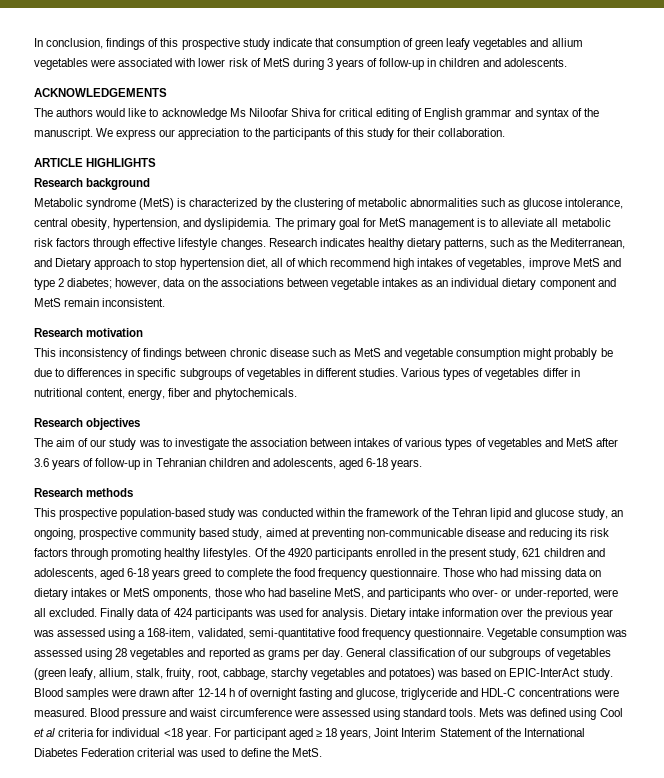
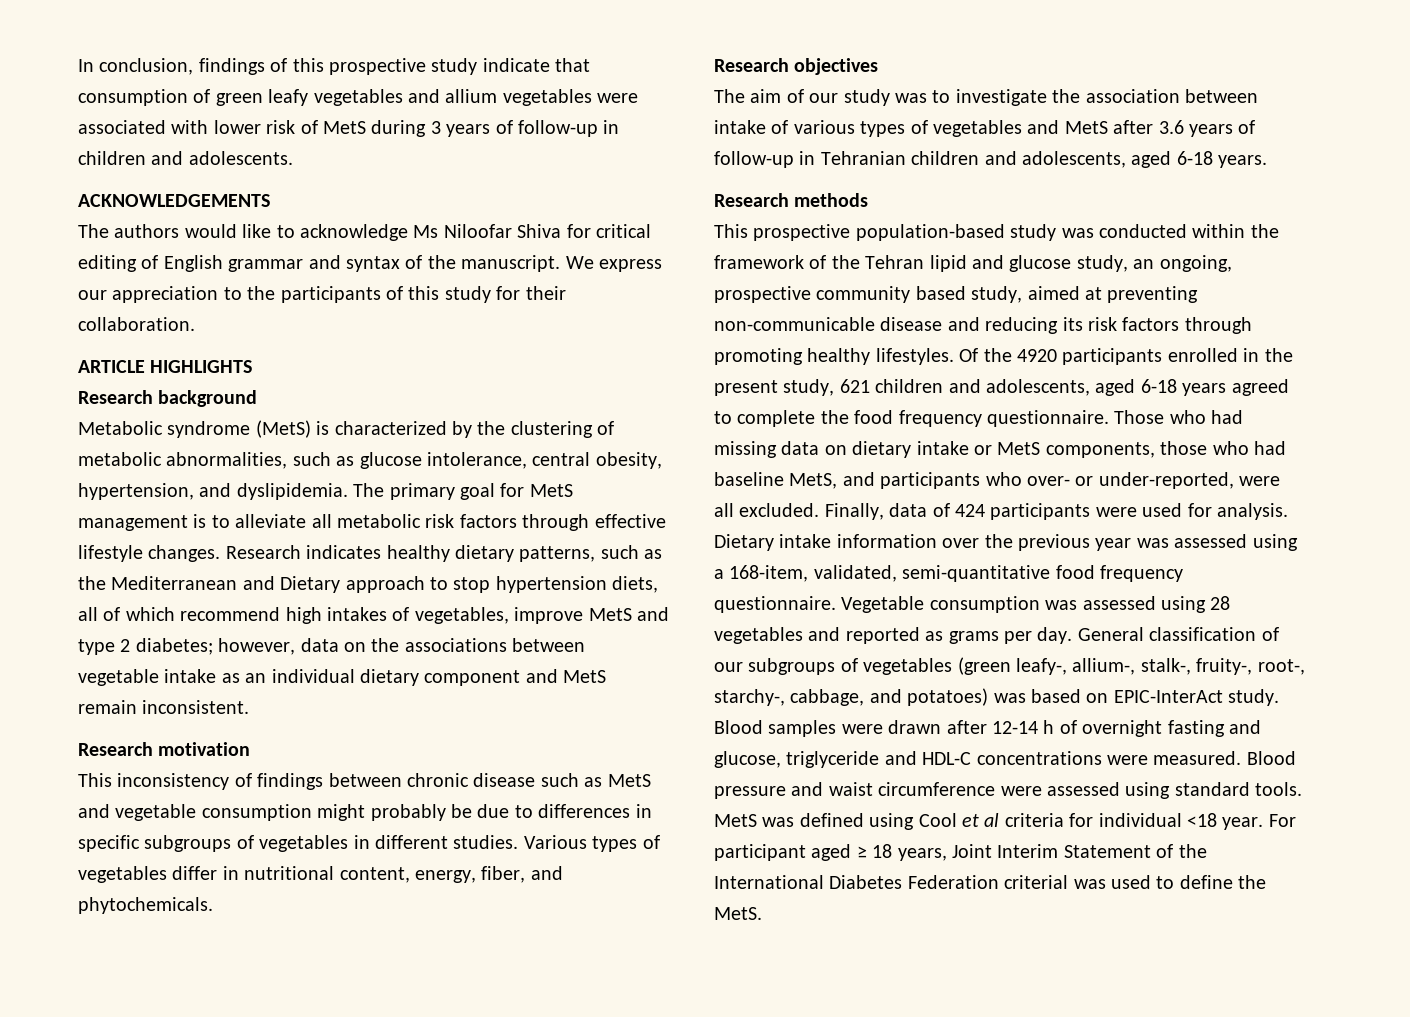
[410,198,479,207] abnormalities -> [166,452,288,469] abnormalities,
[550,238,626,249] Mediterranean, -> [111,576,238,590] Mediterranean
[246,258,268,269] diet, -> [612,576,659,593] diets,
[382,278,419,287] intakes -> [164,669,217,683] intake
[168,388,191,397] fiber -> [481,866,526,883] fiber,
[354,438,391,447] intakes -> [714,120,766,134] intake
[183,568,212,580] greed -> [1231,379,1289,396] agreed
[71,588,108,597] intakes -> [916,441,969,455] intake
[153,588,212,600] omponents, -> [1045,442,1155,458] components,
[100,608,135,620] Finally -> [824,503,884,520] Finally,
[254,610,276,617] was -> [1095,507,1137,517] were
[69,668,365,680] leafy, allium, stalk, fruity, root, cabbage, starchy vegetables -> [1016,658,1305,675] [714,689,865,706] leafy-, allium-, stalk-, fruity-, root-, starchy-, cabbage,
[479,708,505,717] Mets -> [714,814,757,827] MetS

